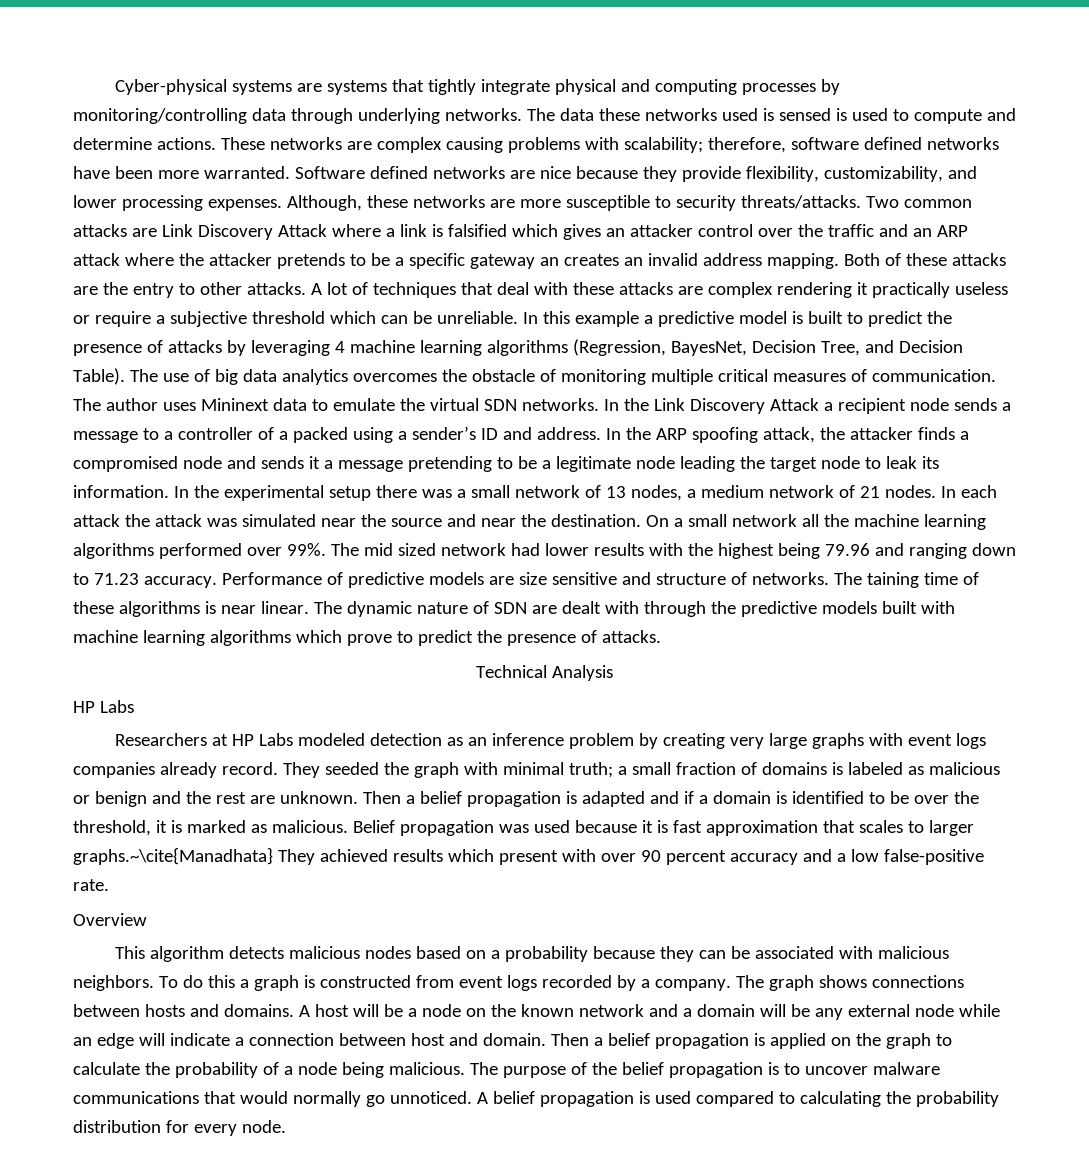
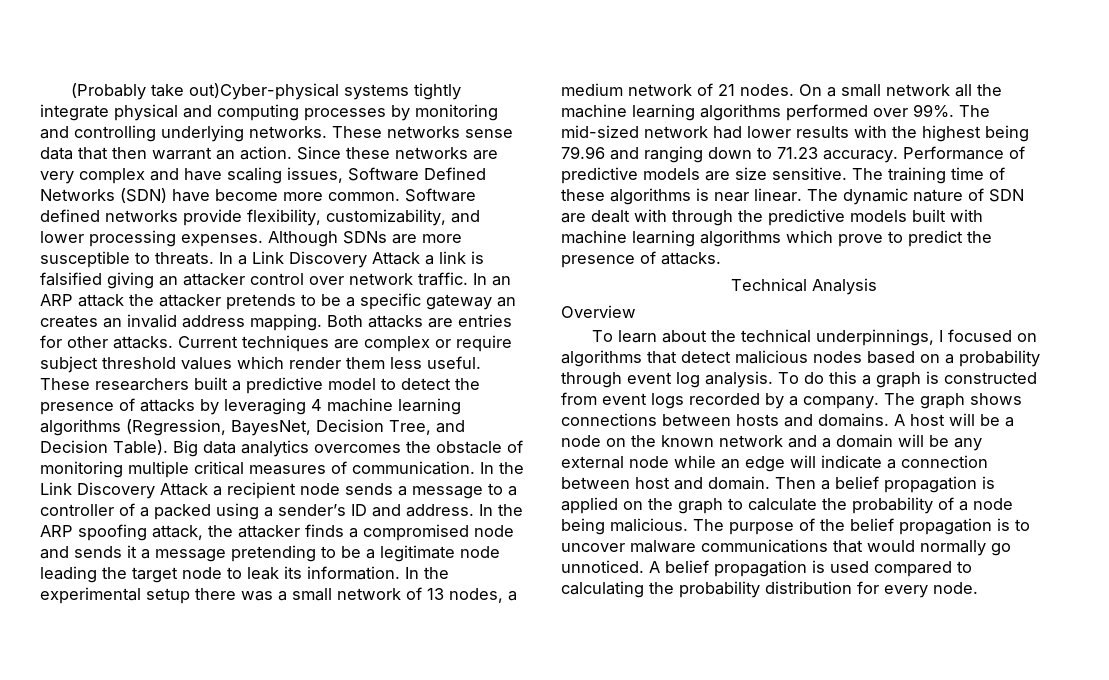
[115,79,424,95] Cyber-physical systems are systems that -> [70,83,409,100] (Probably take out)Cyber-physical systems
[73,108,1016,124] [73,137,999,153] [73,166,677,182] monitoring/controlling data through underlying networks. The data these networks used is sensed is used to compute and determine actions. These networks are complex causing problems with scalability; therefore, software defined networks have been more warranted. Software defined networks are nice because they -> [415,104,498,121] [40,125,513,142] [40,146,498,160] [40,167,486,184] [40,188,476,203] [40,209,178,222] monitoring and controlling underlying networks. These networks sense data that then warrant an action. Since these networks are very complex and have scaling issues, Software Defined Networks (SDN) have become more common. Software defined networks
[286,195,485,211] Although, these networks -> [268,231,387,247] Although SDNs
[675,195,972,211] [73,224,381,240] security threats/attacks. Two common attacks are Link Discovery Attack where -> [155,251,420,268] threats. In a Link Discovery Attack
[511,224,601,240] which gives -> [107,272,154,289] giving
[797,224,908,237] the traffic and -> [349,272,487,286] network traffic. In
[124,253,174,266] where -> (124, 300) none
[884,253,1006,266] [73,282,1008,298] [73,311,923,327] of these attacks are the entry to other attacks. A lot of techniques that deal with these attacks are complex rendering it practically useless or require a subjective threshold which can be unreliable. In this example a predictive model is built to predict -> [368,314,512,328] [40,335,512,352] [40,356,481,373] [40,377,451,394] attacks are entries for other attacks. Current techniques are complex or require subject threshold values which render them less useful. These researchers built a predictive model to detect
[129,369,238,385] The use of big -> [173,440,198,457] Big
[73,398,599,411] The author uses Mininext data to emulate the virtual SDN networks. -> (475, 468) none
[940,485,997,498] [73,514,641,527] In each attack the attack was simulated near the source and near the destination. -> (794, 90) none
[363,543,436,556] mid sized -> [561,125,639,138] mid-sized
[551,572,919,588] sensitive and structure of networks. The taining -> [772,167,946,184] sensitive. The training
[73,700,134,713] [115,733,986,749] [73,762,1000,778] [73,791,979,807] [73,820,974,836] [73,847,984,865] [73,879,109,891] [73,913,147,926] [115,946,285,962] HP Labs // Researchers at HP Labs modeled detection as an inference problem by creating very large graphs with event logs companies already record. They seeded the graph with minimal truth; a small fraction of domains is labeled as malicious or benign and the rest are unknown. Then a belief propagation is adapted and if a domain is identified to be over the threshold, it is marked as malicious. Belief propagation was used because it is fast approximation that scales to larger graphs.~\cite{Manadhata} They achieved results which present with over 90 percent accuracy and a low false-positive rate. // Overview // This algorithm detects -> [561,305,636,318] [591,329,1037,346] [561,350,731,367] Overview // To learn about the technical underpinnings, I focused on algorithms that detect
[592,946,949,962] [73,975,154,991] because they can be associated with malicious neighbors. -> [561,371,773,388] through event log analysis.

